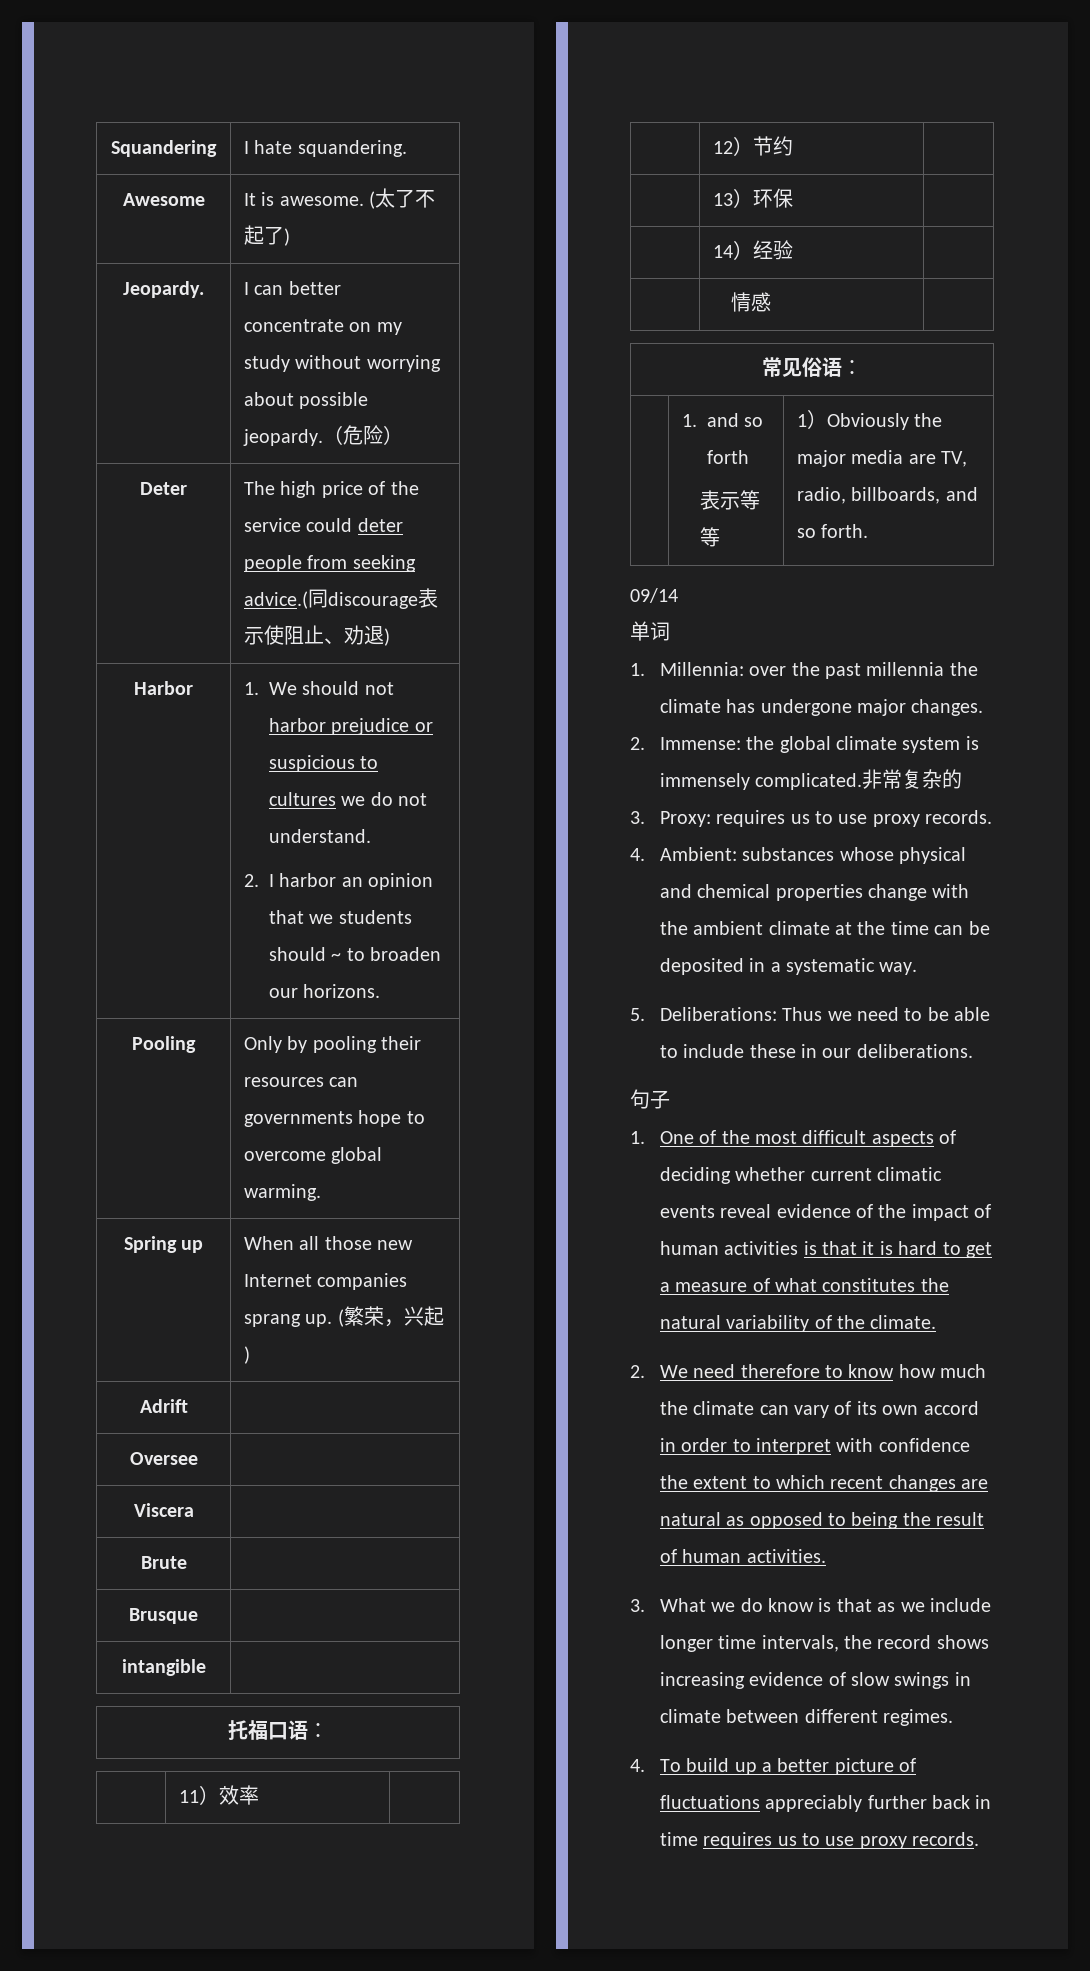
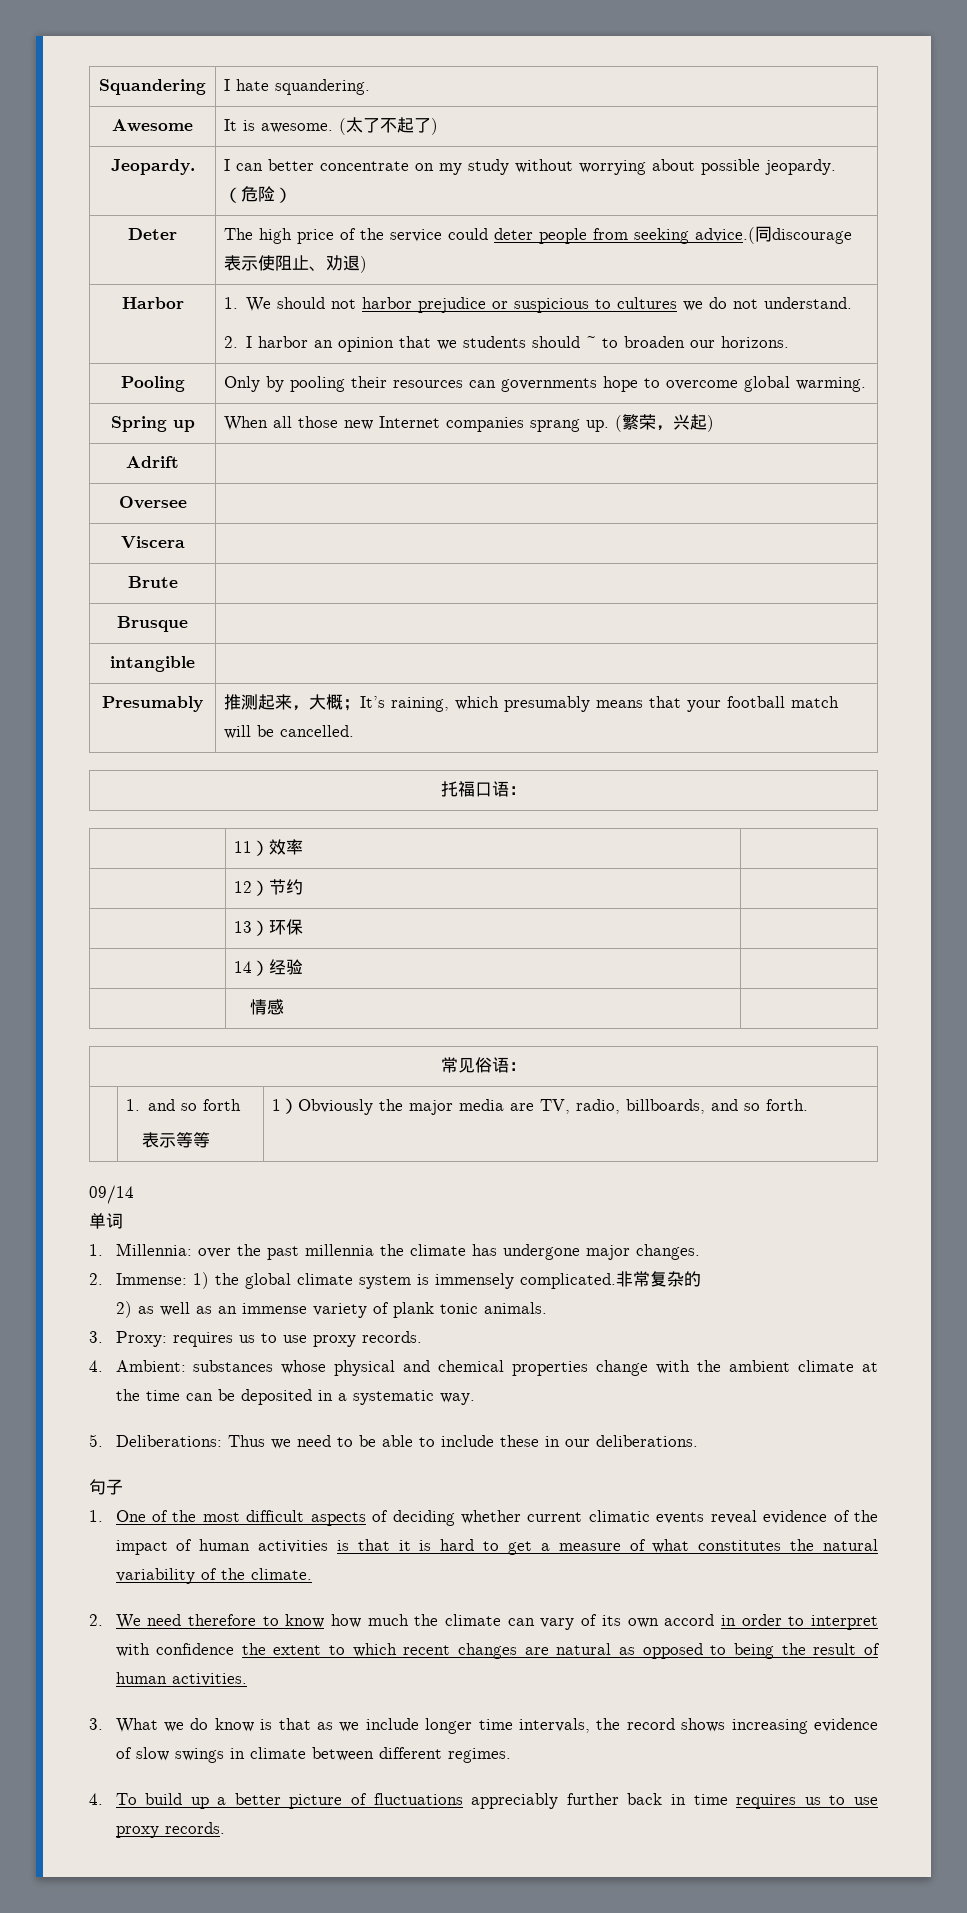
(206, 1667) none -> [102,696,203,712] [224,694,840,712] [224,725,355,739] // Presumably | 推测起来，大概；It’s raining, which presumably means that your football match will be cancelled.
(741, 743) none -> [192,1272,209,1289] 1)
(963, 779) none -> [115,1301,547,1318] // 2) as well as an immense variety of plank tonic animals.

